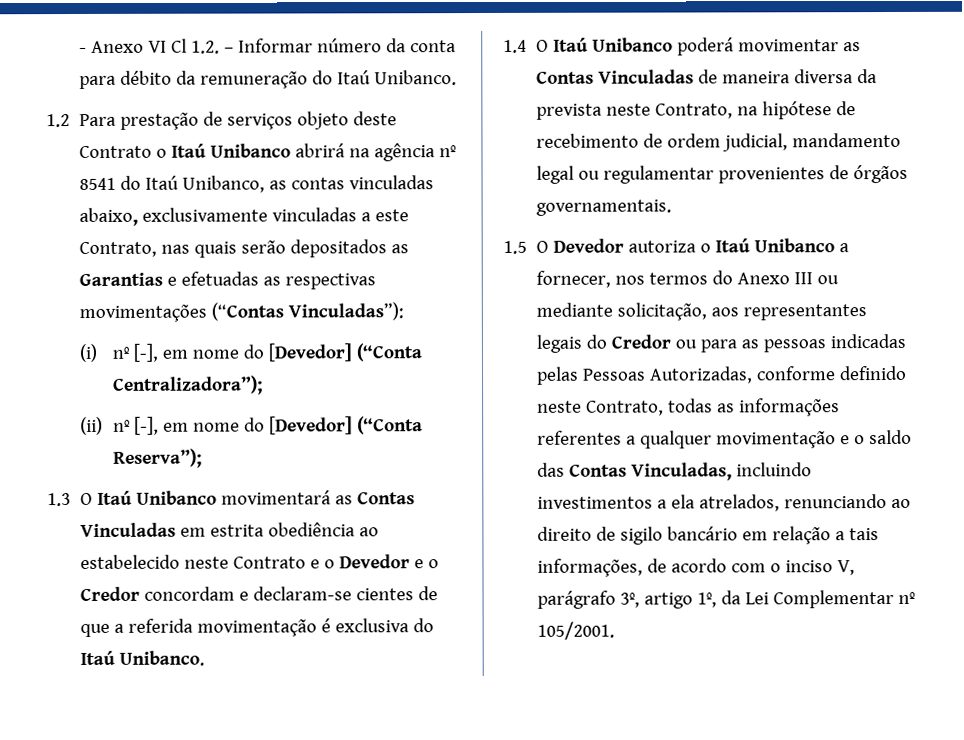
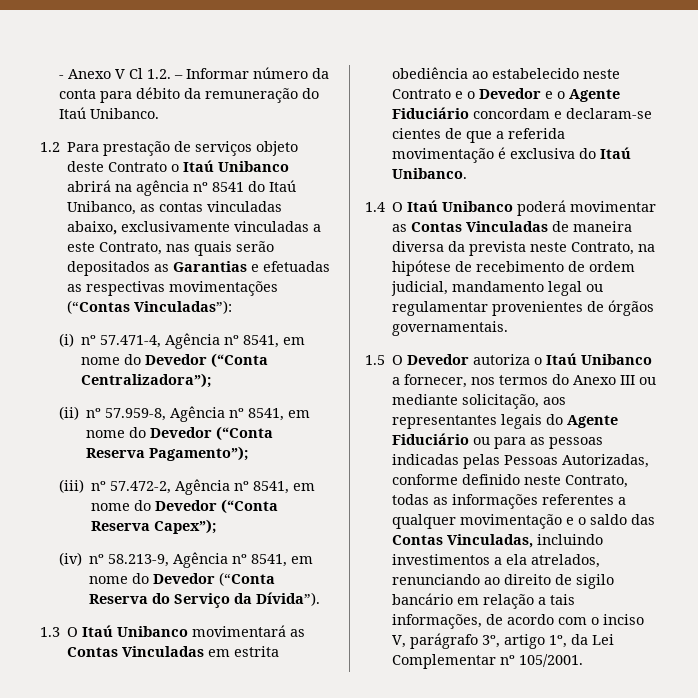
[148,40,168,53] VI -> [114,69,125,79] V
[133,343,353,362] [-], em nome do [Devedor] -> [99,333,305,349] [80,354,207,365] 57.471-4, Agência nº 8541, em nome do Devedor
[134,416,424,435] [113,448,203,468] [-], em nome do [Devedor] (“Conta Reserva”); -> [104,406,310,422] [85,426,273,441] [85,446,248,461] [58,479,315,495] [90,499,278,514] [90,519,216,534] [58,552,313,568] [88,572,275,586] [88,592,320,608] 57.959-8, Agência nº 8541, em nome do Devedor (“Conta Reserva Pagamento”); // (iii) nº 57.472-2, Agência nº 8541, em nome do Devedor (“Conta Reserva Capex”); // (iv) nº 58.213-9, Agência nº 8541, em nome do Devedor (“Conta Reserva do Serviço da Dívida”).
[80,586,141,601] Credor -> [569,89,621,102] [392,107,470,119] Agente Fiduciário
[611,334,672,349] Credor -> [567,415,619,428] [392,433,470,445] Agente Fiduciário

